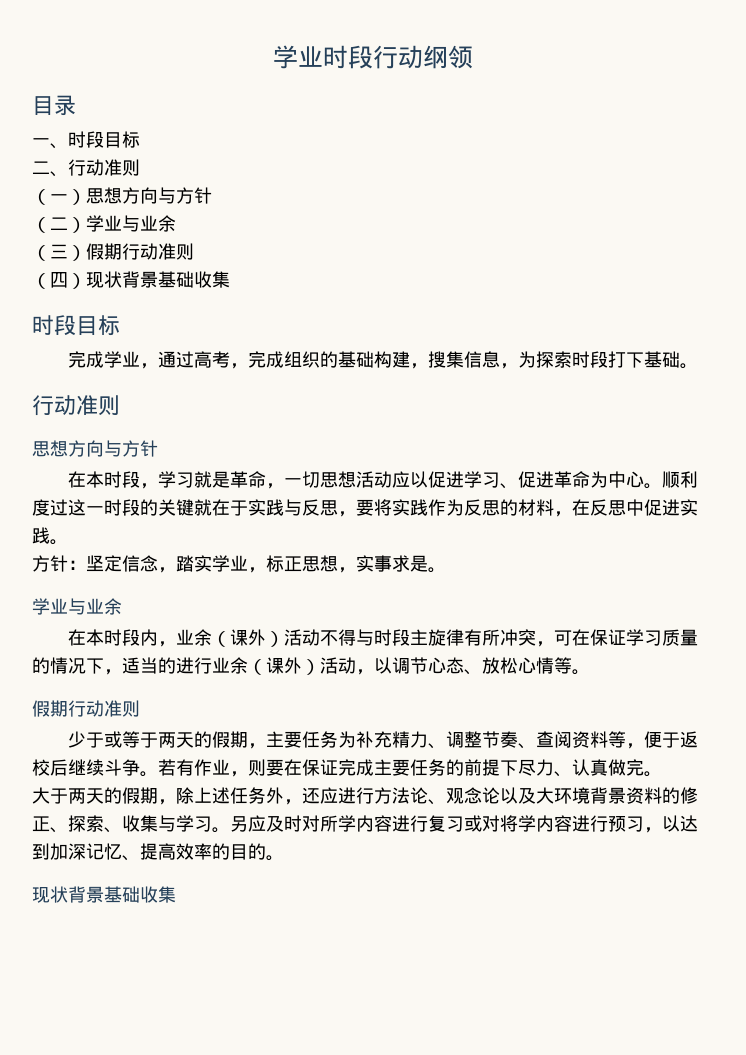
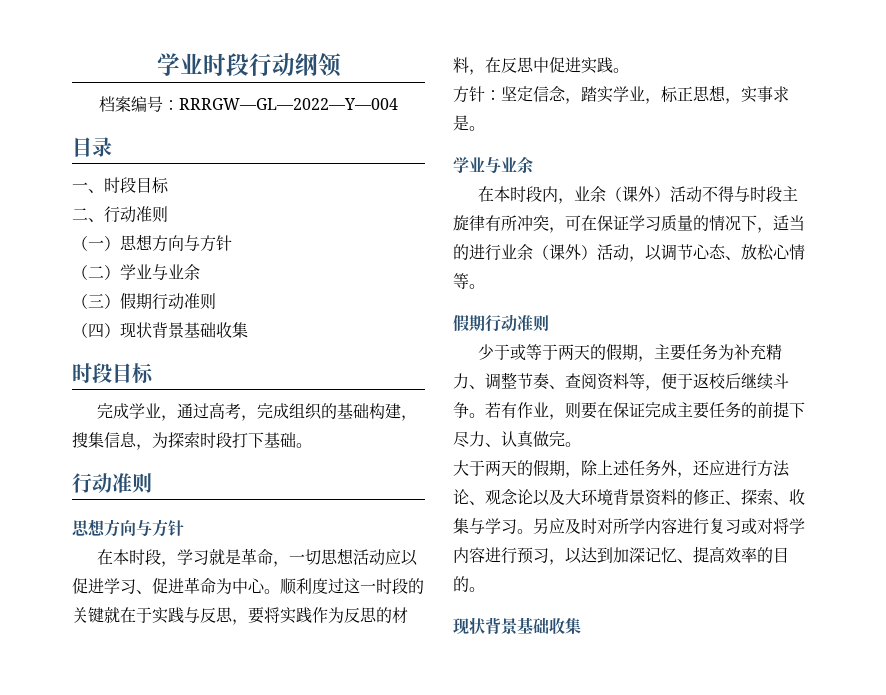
(473, 57) none -> [99,96,398,112] // 档案编号：RRRGW—GL—2022—Y—004

